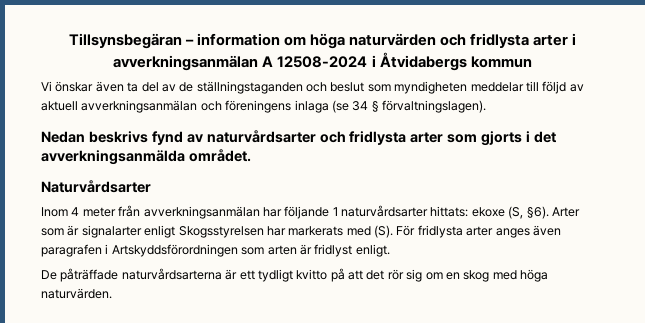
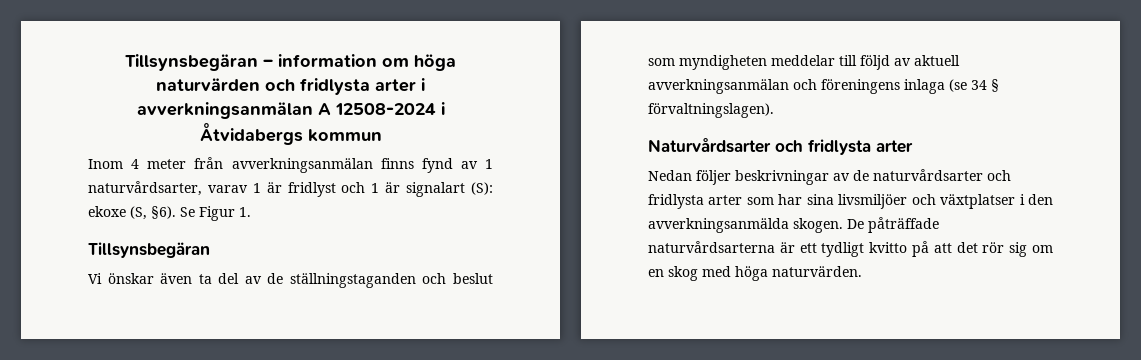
(532, 62) none -> [88,157,493,173] [88,181,494,197] [88,206,251,221] [88,242,210,258] // Inom 4 meter från avverkningsanmälan finns fynd av 1 naturvårdsarter, varav 1 är fridlyst och 1 är signalart (S): ekoxe (S, §6). Se Figur 1. // Tillsynsbegäran
[41,131,203,145] Nedan beskrivs fynd av -> [648,138,913,155] [648,170,869,185] Naturvårdsarter och fridlysta arter // Nedan följer beskrivningar av de
[481,131,557,146] [41,149,251,165] [41,180,151,193] [41,205,580,219] [41,225,561,238] [41,244,390,257] gjorts i det avverkningsanmälda området. // Naturvårdsarter // Inom 4 meter från avverkningsanmälan har följande 1 naturvårdsarter hittats: ekoxe (S, §6). Arter som är signalarter enligt Skogsstyrelsen har markerats med (S). För fridlysta arter anges även paragrafen i Artskyddsförordningen som arten är fridlyst enligt. // -> [778,194,1053,209] [648,218,843,233] har sina livsmiljöer och växtplatser i den avverkningsanmälda skogen.

